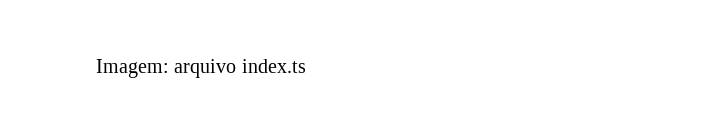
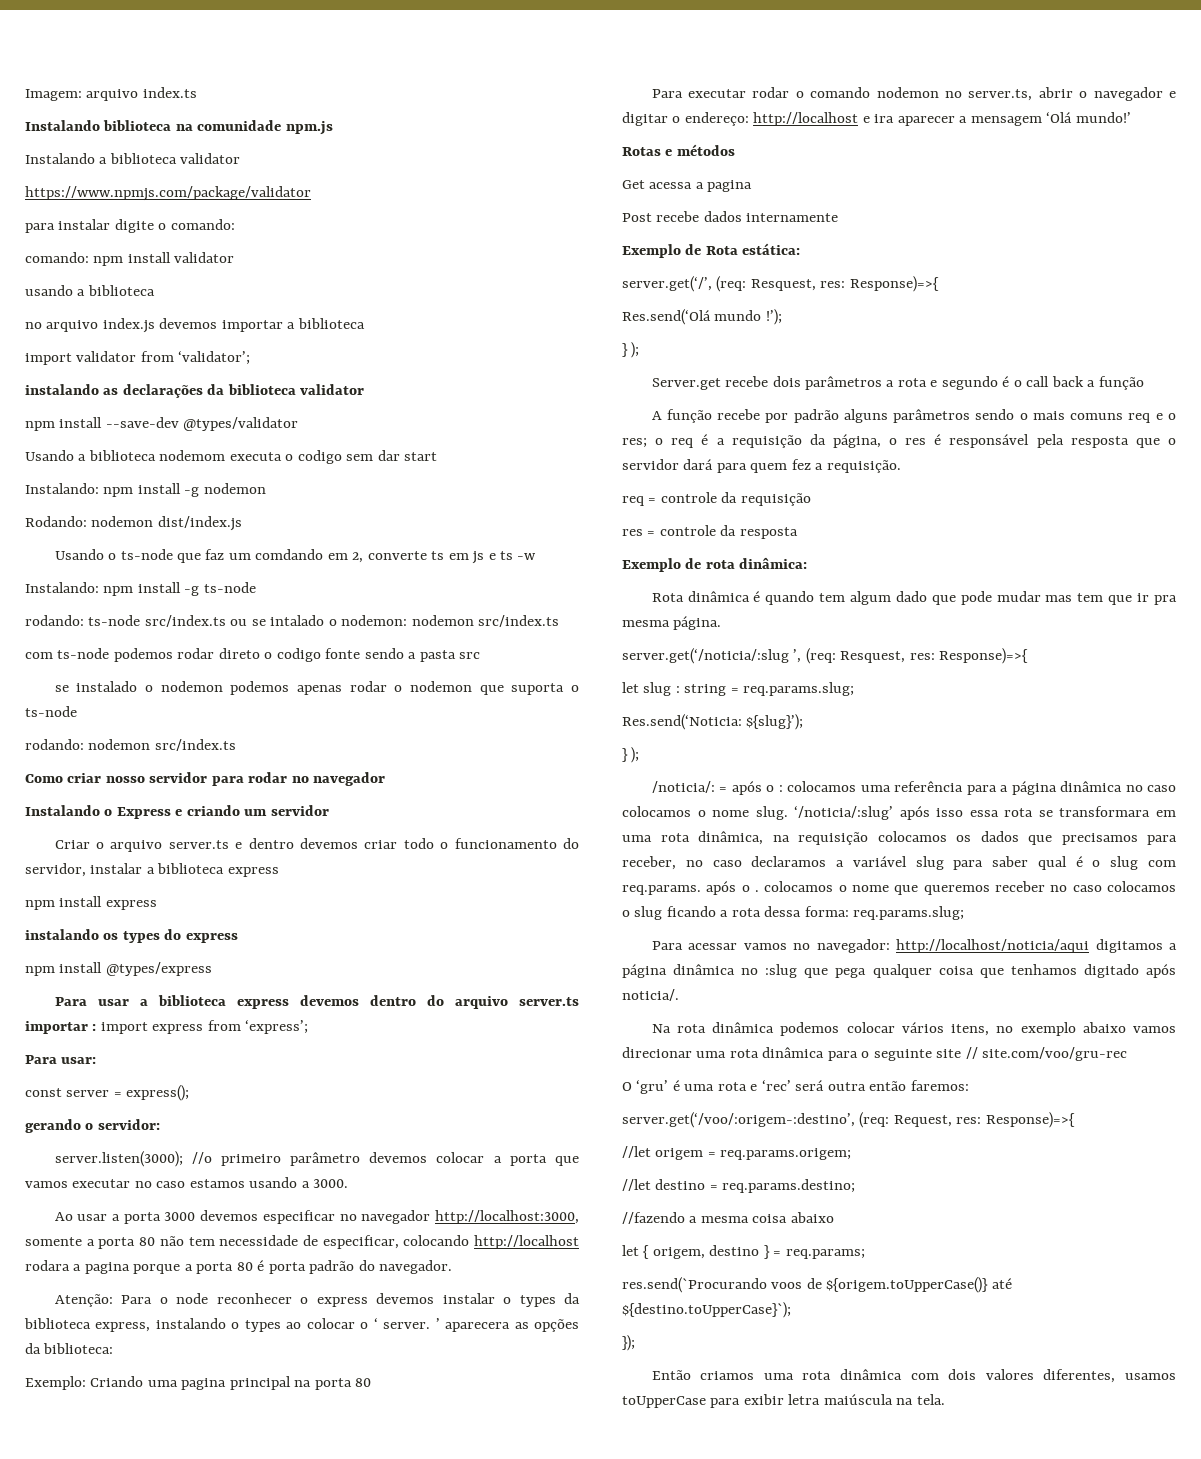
(306, 66) none -> [25,120,333,135] [25,153,241,164] [25,186,311,201] [25,219,235,233] [25,252,235,266] [25,285,155,296] [25,318,365,333] [25,351,251,365] [25,384,365,398] [25,417,299,431] [25,450,438,464] [25,483,266,497] [25,516,242,531] [54,549,537,564] [25,582,256,596] [25,615,560,627] [25,648,481,662] [54,681,580,695] [25,706,77,717] [25,739,236,751] [25,772,386,786] [25,805,329,819] [54,838,579,852] [25,863,279,877] [25,896,157,910] [25,929,238,943] [25,962,212,976] [54,995,579,1009] [25,1020,309,1034] [25,1055,97,1064] [25,1085,190,1101] [25,1119,160,1133] [54,1151,580,1167] [25,1177,349,1188] [54,1210,579,1224] [25,1235,579,1249] [25,1260,453,1274] [54,1293,580,1307] [24,1318,579,1332] [25,1343,114,1354] [25,1376,372,1390] [651,87,1176,101] [622,112,1131,126] [622,144,735,156] [622,180,753,192] [622,211,839,222] [622,243,801,258] [622,276,939,292] [622,309,782,325] [622,342,640,358] [651,376,1144,390] [651,409,1176,423] [622,434,1176,448] [622,459,901,473] [622,492,811,506] [622,525,798,539] [622,557,808,572] [651,591,1177,605] [622,616,722,630] [622,648,1029,664] [622,682,855,696] [622,714,804,730] [622,747,640,763] [651,781,1176,795] [622,806,1176,820] [622,831,1177,845] [622,856,1176,870] [622,881,1176,895] [622,906,965,920] [651,939,1177,953] [622,964,1176,978] [622,989,679,1001] [651,1022,1176,1036] [622,1047,1128,1061] [622,1080,969,1094] [622,1112,1075,1128] [622,1146,852,1160] [622,1179,856,1193] [622,1212,834,1224] [622,1245,865,1259] [622,1277,1012,1293] [622,1302,791,1318] [622,1335,635,1351] [651,1369,1176,1383] [622,1394,945,1408] // Instalando biblioteca na comunidade npm.js // Instalando a biblioteca validator // https://www.npmjs.com/package/validator // para instalar digite o comando: // comando: npm install validator // usando a biblioteca // no arquivo index.js devemos importar a biblioteca // import validator from ‘validator’; // instalando as declarações da biblioteca validator // npm install --save-dev @types/validator // Usando a biblioteca nodemom executa o codigo sem dar start // Instalando: npm install -g nodemon // Rodando: nodemon dist/index.js // Usando o ts-node que faz um comdando em 2, converte ts em js e ts -w // Instalando: npm install -g ts-node // rodando: ts-node src/index.ts ou se intalado o nodemon: nodemon src/index.ts // com ts-node podemos rodar direto o codigo fonte sendo a pasta src // se instalado o nodemon podemos apenas rodar o nodemon que suporta o ts-node // rodando: nodemon src/index.ts // Como criar nosso servidor para rodar no navegador // Instalando o Express e criando um servidor // Criar o arquivo server.ts e dentro devemos criar todo o funcionamento do servidor, instalar a biblioteca express // npm install express // instalando os types do express // npm install @types/express // Para usar a biblioteca express devemos dentro do arquivo server.ts importar : import express from ‘express’; // Para usar: // const server = express(); // gerando o servidor: // server.listen(3000); //o primeiro parâmetro devemos colocar a porta que vamos executar no caso estamos usando a 3000. // Ao usar a porta 3000 devemos especificar no navegador http://localhost:3000, somente a porta 80 não tem necessidade de especificar, colocando http://localhost rodara a pagina porque a porta 80 é porta padrão do navegador. // Atenção: Para o node reconhecer o express devemos instalar o types da biblioteca express, instalando o types ao colocar o ‘ server. ’ aparecera as opções da biblioteca: // Exemplo: Criando uma pagina principal na porta 80 // Para executar rodar o comando nodemon no server.ts, abrir o navegador e digitar o endereço: http://localhost e ira aparecer a mensagem ‘Olá mundo!’ // Rotas e métodos // Get acessa a pagina // Post recebe dados internamente // Exemplo de Rota estática: // server.get(‘/’, (req: Resquest, res: Response)=>{ // Res.send(‘Olá mundo !’); // } ); // Server.get recebe dois parâmetros a rota e segundo é o call back a função // A função recebe por padrão alguns parâmetros sendo o mais comuns req e o res; o req é a requisição da página, o res é responsável pela resposta que o servidor dará para quem fez a requisição. // req = controle da requisição // res = controle da resposta // Exemplo de rota dinâmica: // Rota dinâmica é quando tem algum dado que pode mudar mas tem que ir pra mesma página. // server.get(‘/noticia/:slug ’, (req: Resquest, res: Response)=>{ // let slug : string = req.params.slug; // Res.send(‘Noticia: ${slug}’); // } ); // /noticia/: = após o : colocamos uma referência para a página dinâmica no caso colocamos o nome slug. ‘/noticia/:slug’ após isso essa rota se transformara em uma rota dinâmica, na requisição colocamos os dados que precisamos para receber, no caso declaramos a variável slug para saber qual é o slug com req.params. após o . colocamos o nome que queremos receber no caso colocamos o slug ficando a rota dessa forma: req.params.slug; // Para acessar vamos no navegador: http://localhost/noticia/aqui digitamos a página dinâmica no :slug que pega qualquer coisa que tenhamos digitado após noticia/. // Na rota dinâmica podemos colocar vários itens, no exemplo abaixo vamos direcionar uma rota dinâmica para o seguinte site // site.com/voo/gru-rec // O ‘gru’ é uma rota e ‘rec’ será outra então faremos: // server.get(‘/voo/:origem-:destino’, (req: Request, res: Response)=>{ // //let origem = req.params.origem; // //let destino = req.params.destino; // //fazendo a mesma coisa abaixo // let { origem, destino } = req.params; // res.send(`Procurando voos de ${origem.toUpperCase()} até ${destino.toUpperCase}`); // }); // Então criamos uma rota dinâmica com dois valores diferentes, usamos toUpperCase para exibir letra maiúscula na tela.

